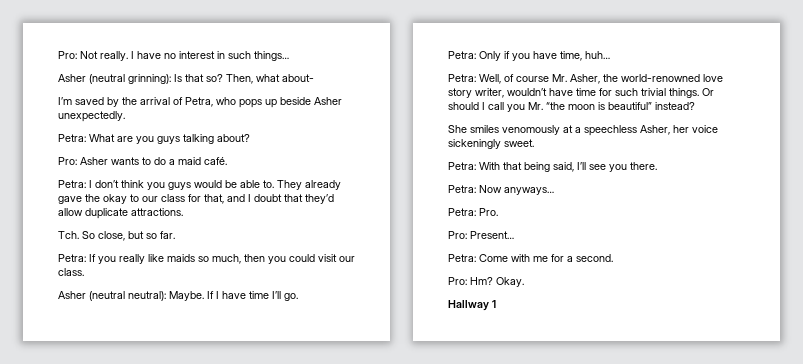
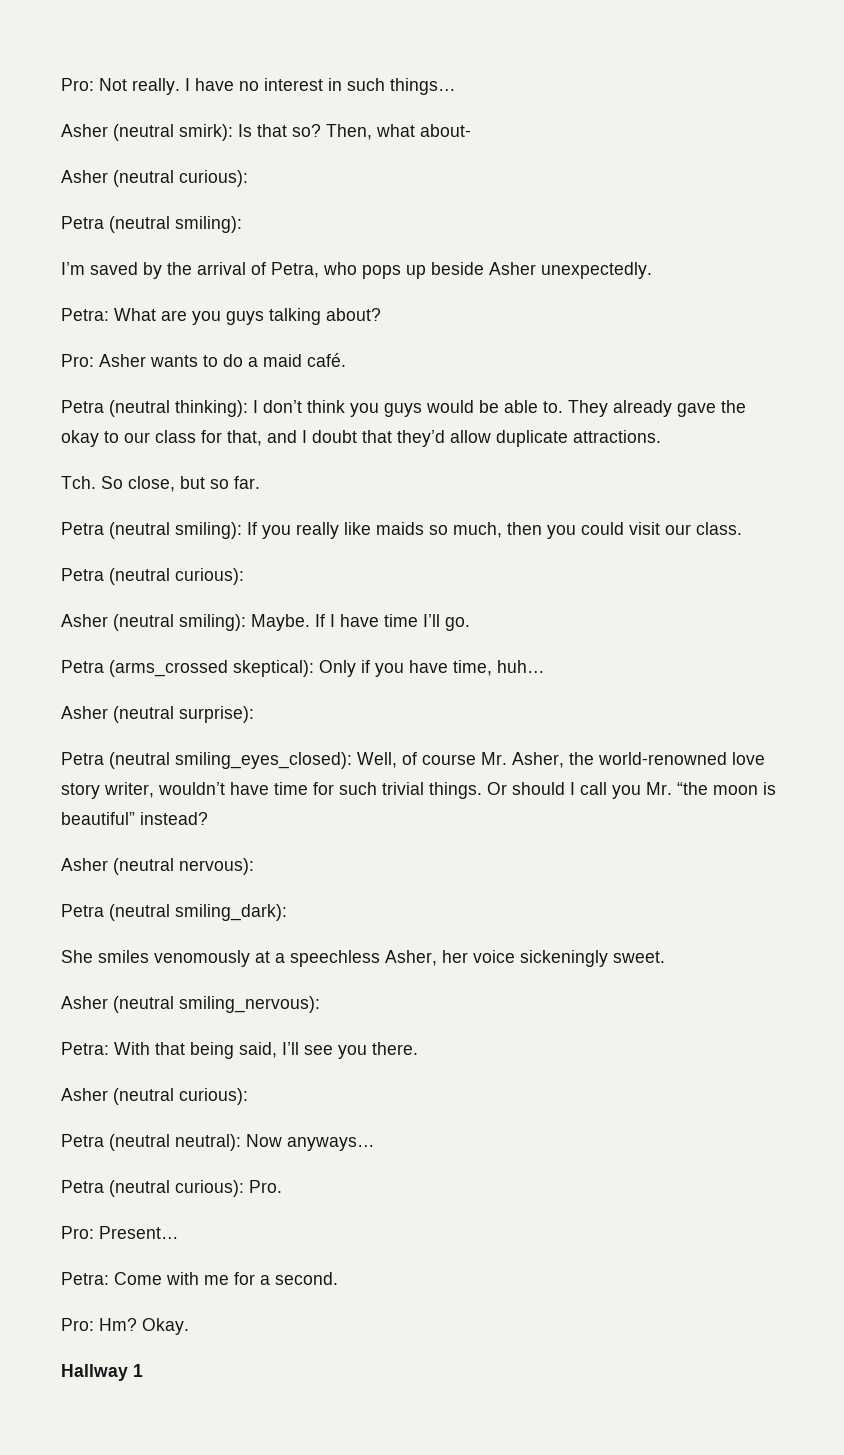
[128,74,171,84] grinning): -> [179,124,233,141] smirk):
(314, 78) none -> [61,170,248,187] [61,216,242,233] // Asher (neutral curious): // Petra (neutral smiling):
[58,180,86,188] Petra: -> [61,400,248,417] Petra (neutral thinking):
[58,254,86,262] Petra: -> [61,522,242,539] Petra (neutral smiling):
[58,291,166,301] // Asher (neutral neutral): -> [61,568,244,585] [61,614,246,631] // Petra (neutral curious): // Asher (neutral smiling):
[448,51,476,59] Petra: -> [61,660,314,677] Petra (arms_crossed skeptical):
[448,74,476,82] Petra: -> [61,706,254,723] [61,752,352,769] Asher (neutral surprise): // Petra (neutral smiling_eyes_closed):
(695, 106) none -> [61,858,254,875] [61,904,287,921] // Asher (neutral nervous): // Petra (neutral smiling_dark):
(534, 143) none -> [61,996,320,1013] // Asher (neutral smiling_nervous):
[448,185,476,193] Petra: -> [61,1088,248,1105] [61,1134,241,1151] Asher (neutral curious): // Petra (neutral neutral):
[448,208,476,216] Petra: -> [61,1180,244,1197] Petra (neutral curious):

